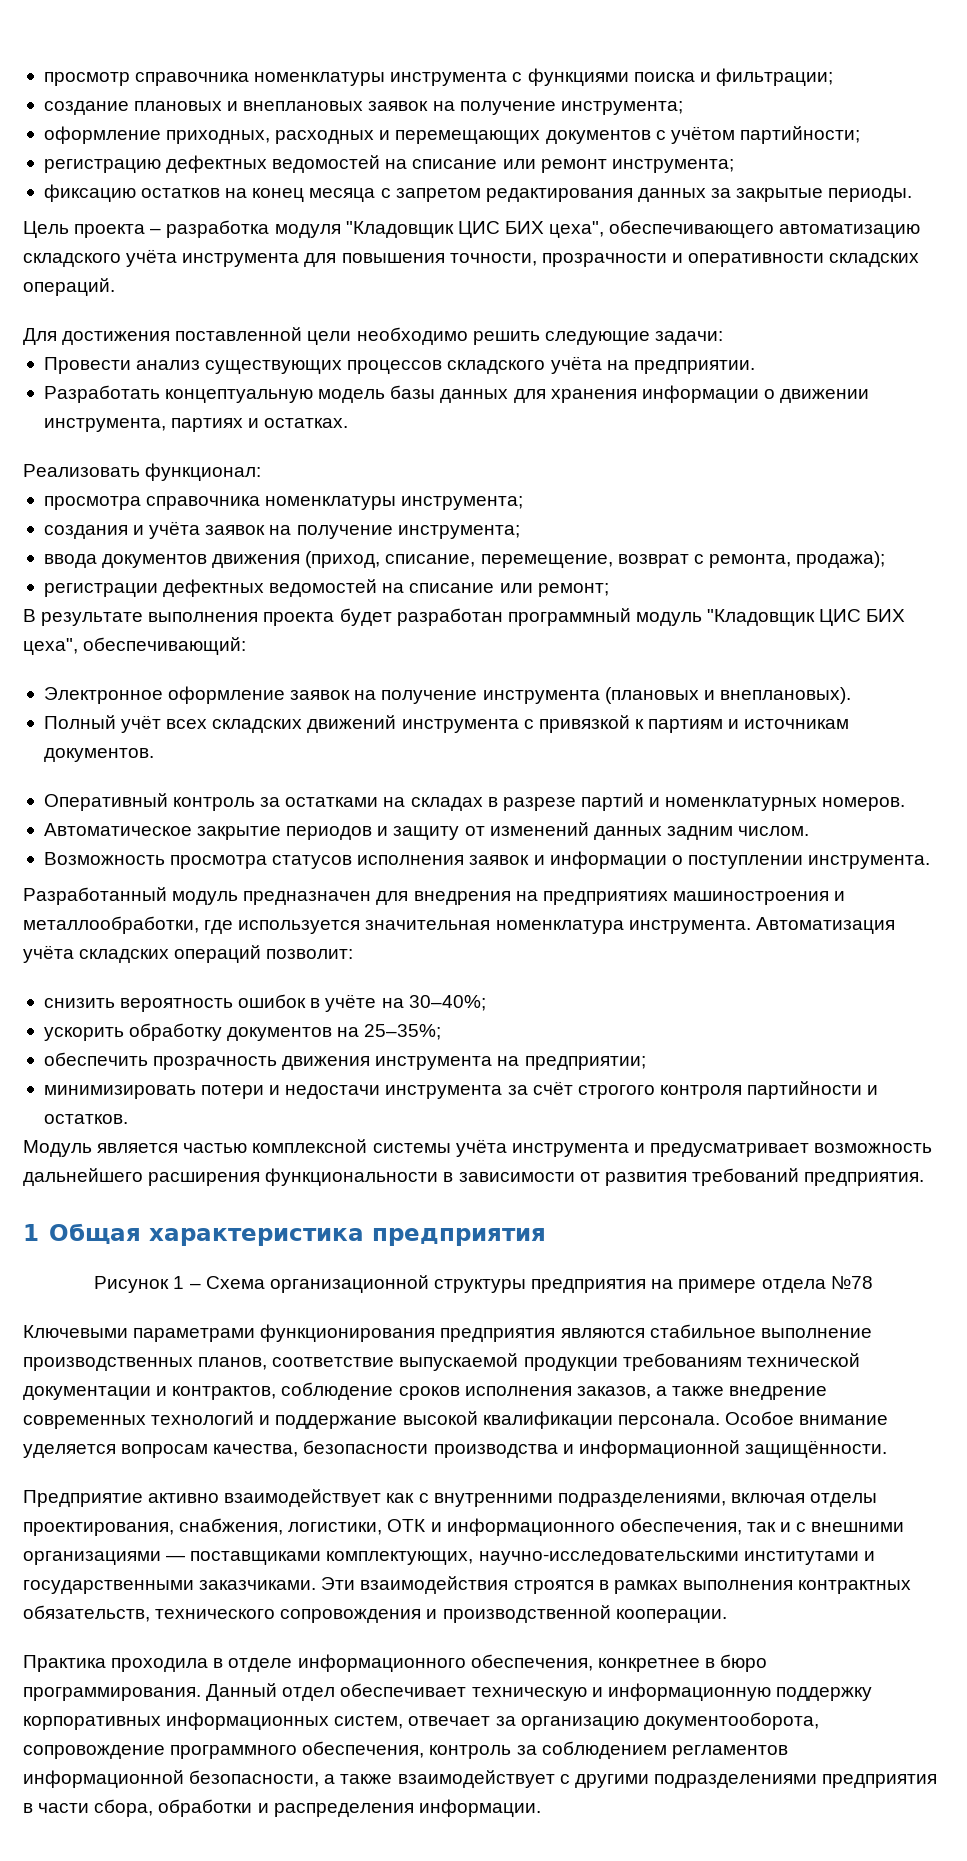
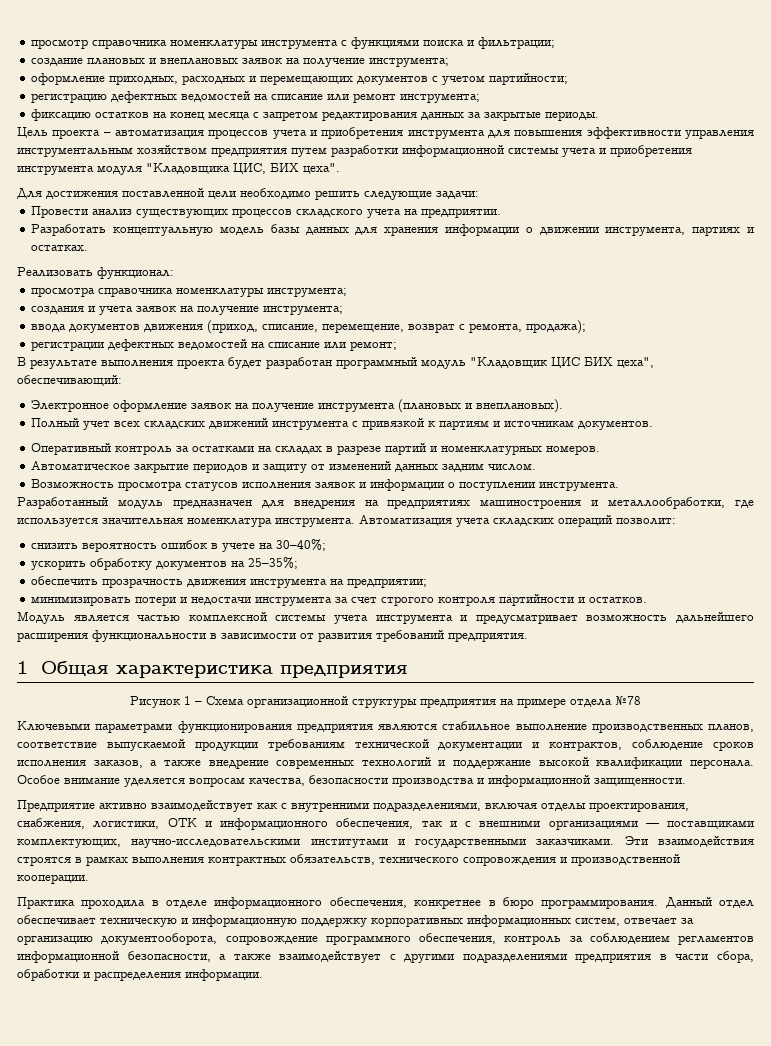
[670,126,735,144] учётом -> [442,75,486,85] учетом
[166,220,921,238] [23,249,920,267] [23,278,115,296] разработка модуля "Кладовщик ЦИС БИХ цеха", обеспечивающего автоматизацию складского учёта инструмента для повышения точности, прозрачности и оперативности складских операций. -> [115,127,754,139] [17,145,692,157] [17,163,340,175] автоматизация процессов учета и приобретения инструмента для повышения эффективности управления инструментальным хозяйством предприятия путем разработки информационной системы учета и приобретения инструмента модуля "Кладовщика ЦИС, БИХ цеха".
[550,356,602,374] учёта -> [367,209,402,218] учета
[149,521,201,539] учёта -> [99,306,134,315] учета
[121,715,162,733] учёт -> [83,421,111,430] учет
[23,945,74,963] учёта -> [456,518,490,527] учета
[325,994,377,1012] учёте -> [222,543,256,552] учете
[532,1081,573,1095] счёт -> [351,597,378,603] счет
[455,1139,507,1157] учёта -> [334,615,368,624] учета
[744,1440,887,1458] защищённости. -> [594,778,686,786] защищенности.

